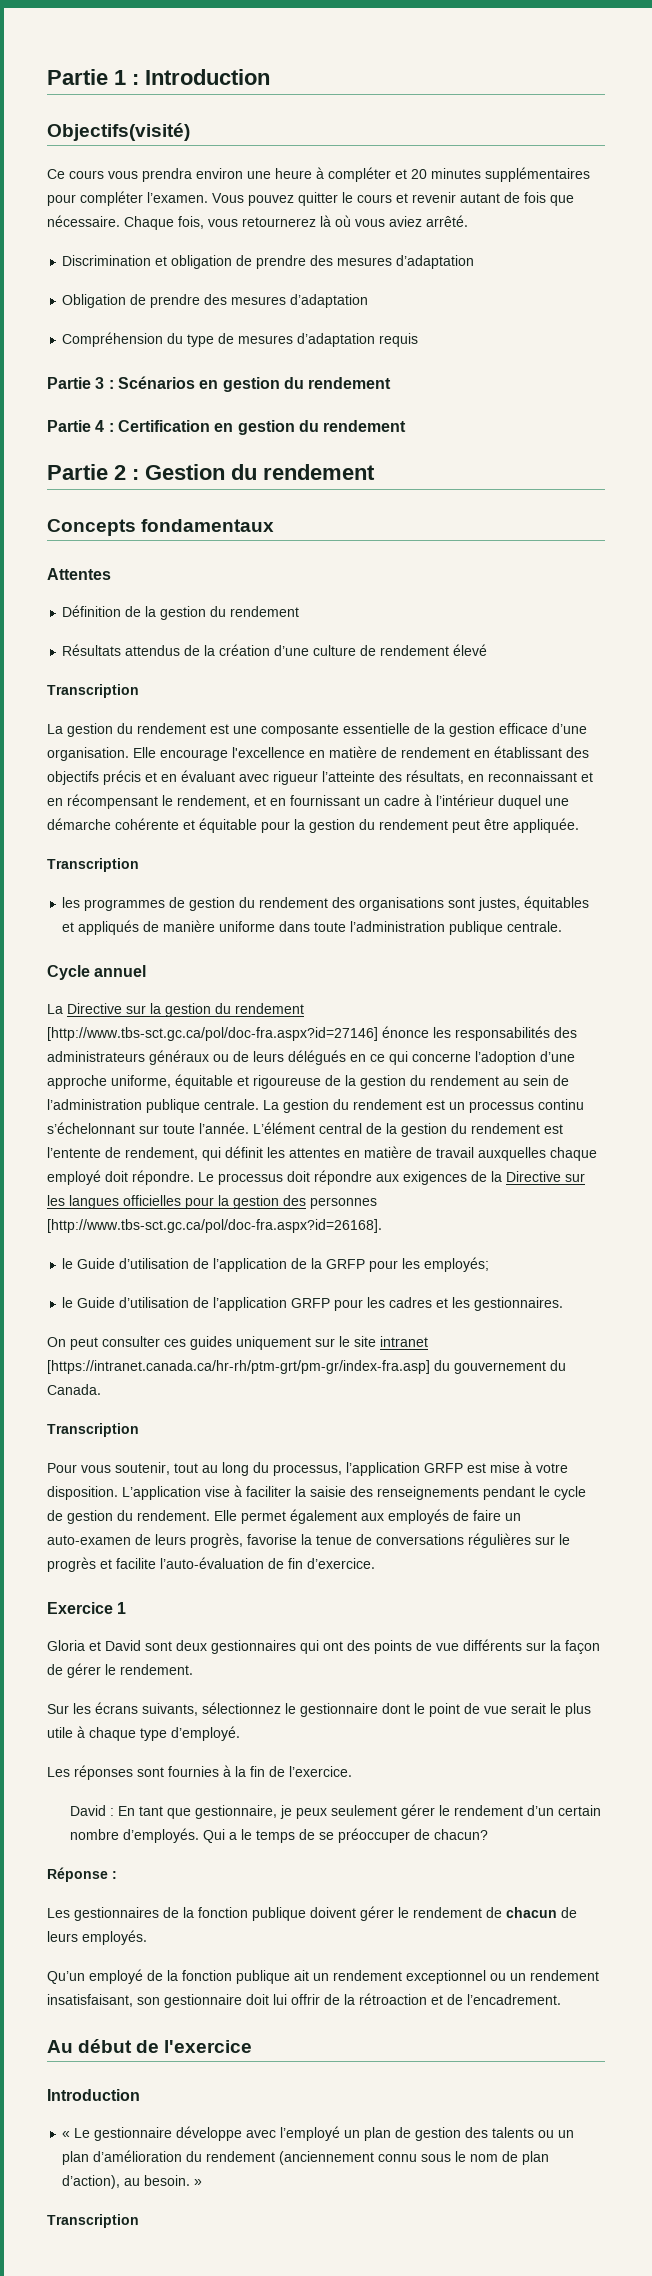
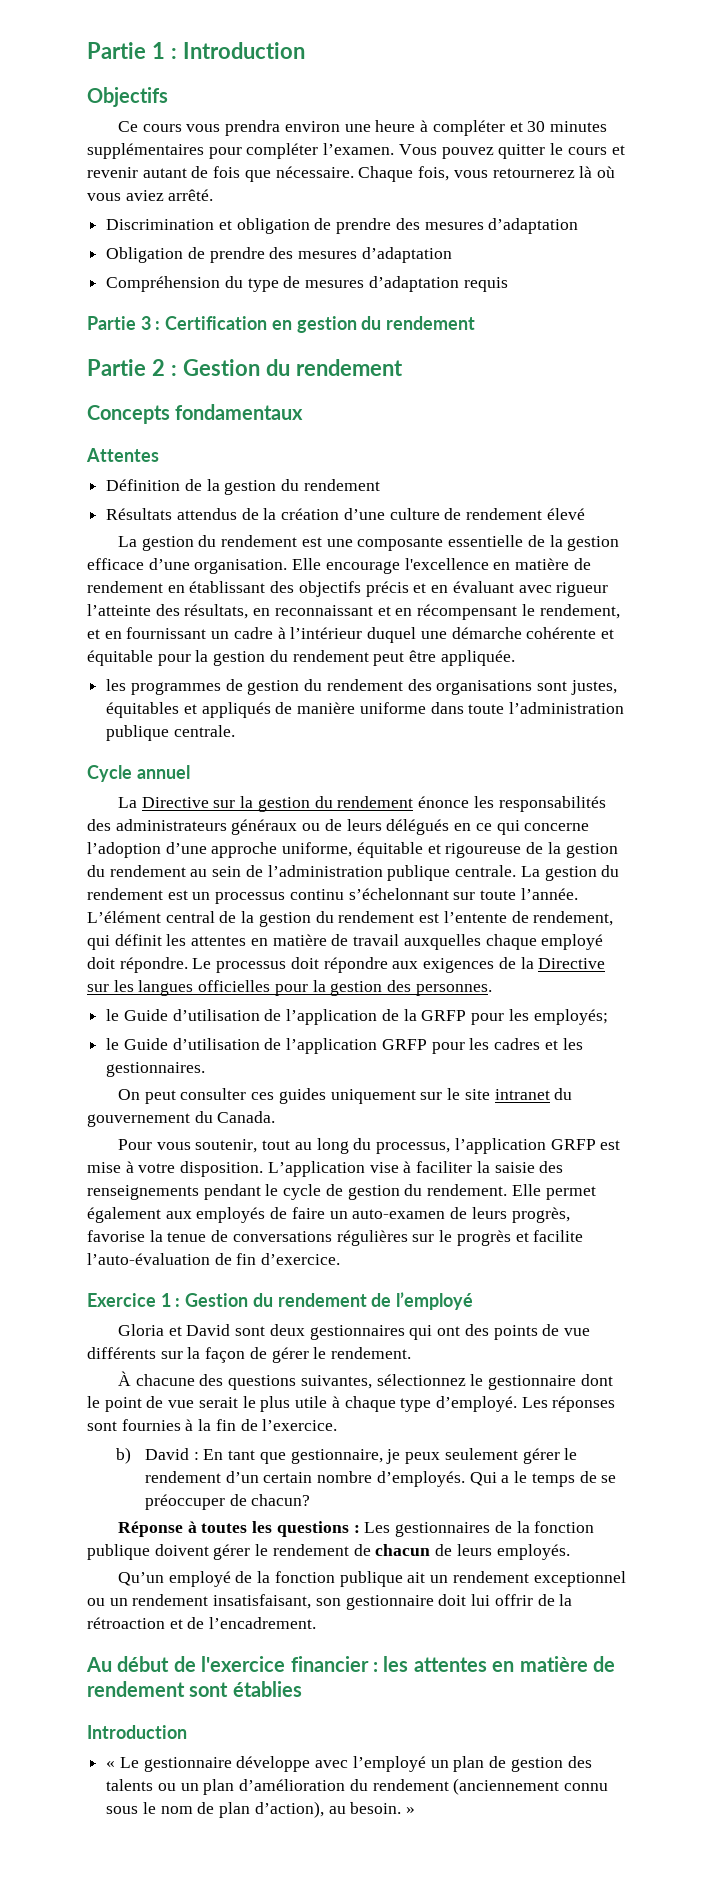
[47,123,190,141] Objectifs(visité) -> [87,87,168,107] Objectifs
[411,169,427,179] 20 -> [527,121,546,132] 30
[117,376,392,392] [47,420,114,432] Scénarios en gestion du rendement // Partie 4 : -> (161, 325) none
[47,684,139,698] // Transcription -> (585, 514) none
[47,858,139,872] // Transcription -> (515, 658) none
[47,1027,378,1041] [http://www.tbs-sct.gc.ca/pol/doc-fra.aspx?id=27146] -> (414, 802) none
[310,1197,377,1209] [47,1219,382,1233] personnes [http://www.tbs-sct.gc.ca/pol/doc-fra.aspx?id=26168]. -> [415,984,492,996] personnes.
[47,1360,430,1374] [https://intranet.canada.ca/hr-rh/ptm-grt/pm-gr/index-fra.asp] -> (550, 1094) none
[47,1423,139,1437] // Transcription -> (276, 1117) none
(127, 1608) none -> [175,1292,474,1310] : Gestion du rendement de l’employé
[47,1702,198,1716] Sur les écrans suivants, -> [117,1371,372,1390] À chacune des questions suivantes,
(240, 1733) // -> (517, 1404) none
(352, 1771) none -> [116,1447,132,1464] b)
[112,1871,117,1879] : // -> [187,1521,360,1537] à toutes les questions :
(253, 2046) none -> [290,1656,615,1672] [87,1681,302,1697] financier : les attentes en matière de rendement sont établies
[47,2214,139,2228] // Transcription -> (416, 1810) none

